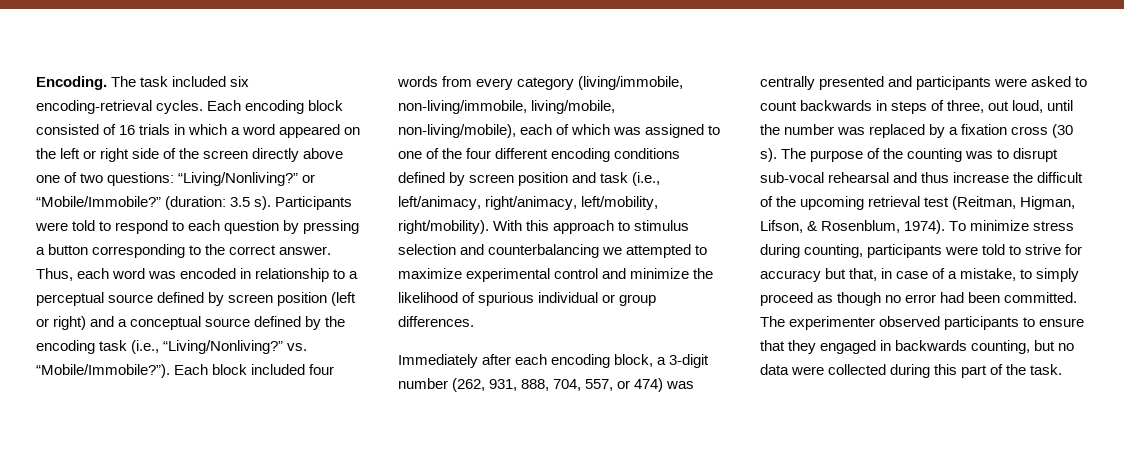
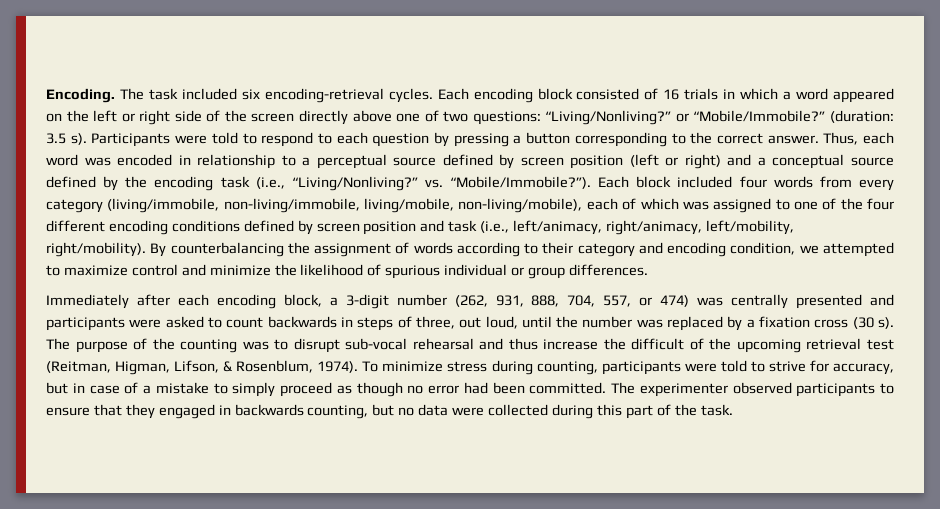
[493,220,690,234] [398,244,600,258] With this approach to stimulus selection and counterbalancing -> [150,242,796,257] By counterbalancing the assignment of words according to their category and encoding condition,
[466,268,551,282] experimental -> (128, 270) none
[760,268,878,282] accuracy but that, -> [832,363,894,375] [46,382,68,394] accuracy, but
[960,268,1017,281] mistake, -> [155,382,209,394] mistake

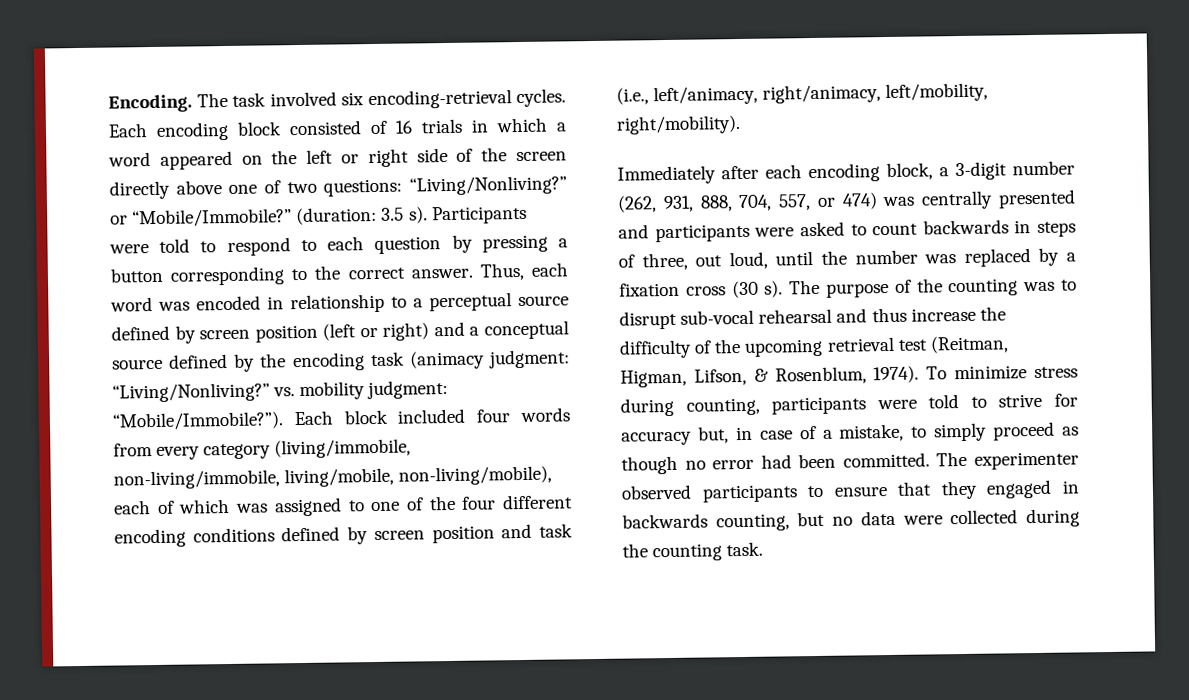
[181,88,237,100] included -> [269,91,337,107] involved
[255,176,443,191] (i.e., “Living/Nonliving?” vs. -> [409,349,570,370] [112,379,449,403] (animacy judgment: “Living/Nonliving?” vs. mobility judgment:
[150,242,894,257] [46,264,648,279] By counterbalancing the assignment of words according to their category and encoding condition, we attempted to maximize control and minimize the likelihood of spurious individual or group differences. -> (741, 125) none
[631,338,685,350] difficult -> [619,339,692,359] difficulty
[832,363,894,375] [46,382,68,394] accuracy, but -> [621,426,729,446] accuracy but,
[155,382,209,394] mistake -> [839,423,905,442] mistake,
[596,404,697,419] this part of the -> [622,543,723,562] the counting

